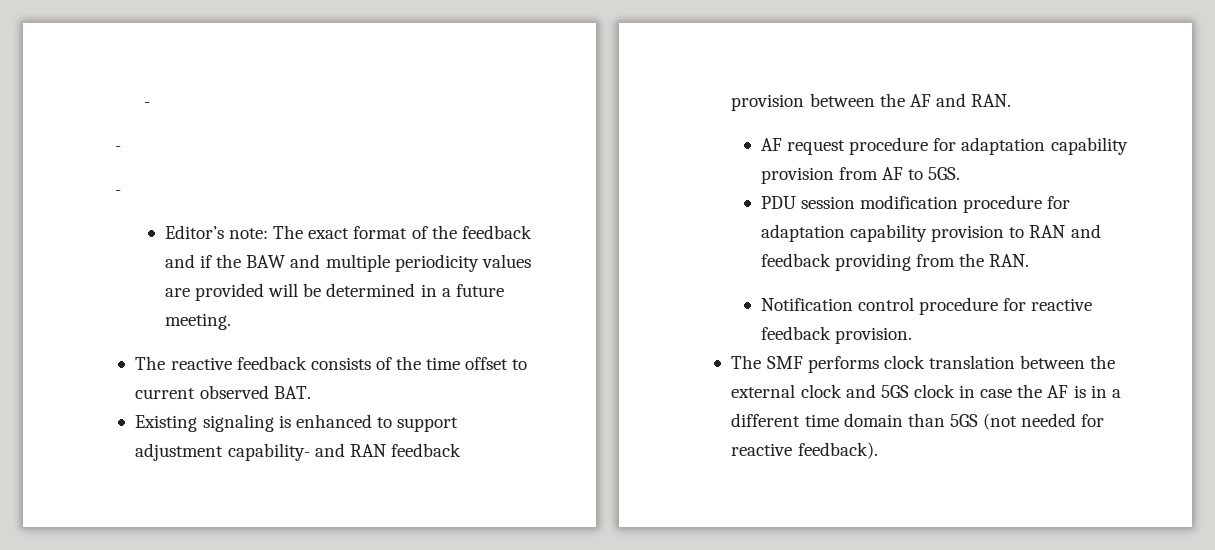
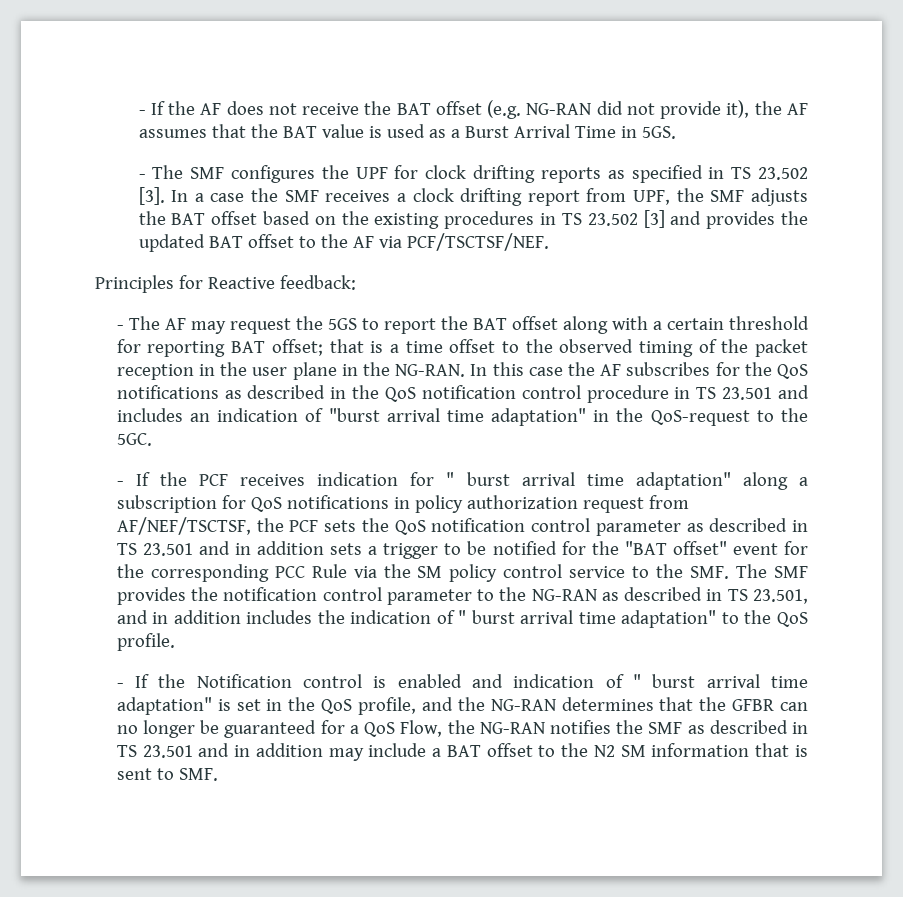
[143,102,150,107] [114,146,121,151] [114,190,121,195] [164,225,532,239] [164,254,531,272] [164,283,504,301] [164,313,231,330] [135,356,528,370] [135,385,311,399] [135,414,459,432] [135,443,461,461] [731,93,1012,111] [760,137,1128,155] [760,167,961,184] [760,195,1071,213] [760,224,1101,242] [760,253,1030,271] [760,297,1093,315] [760,326,913,344] [731,355,1116,373] [731,384,1121,398] [731,413,1105,430] [731,442,878,459] - // - // - // Editor’s note: The exact format of the feedback and if the BAW and multiple periodicity values are provided will be determined in a future meeting. // The reactive feedback consists of the time offset to current observed BAT. // Existing signaling is enhanced to support adjustment capability- and RAN feedback provision between the AF and RAN. // AF request procedure for adaptation capability provision from AF to 5GS. // PDU session modification procedure for adaptation capability provision to RAN and feedback providing from the RAN. // Notification control procedure for reactive feedback provision. // The SMF performs clock translation between the external clock and 5GS clock in case the AF is in a different time domain than 5GS (not needed for reactive feedback). -> [138,100,809,119] [138,124,676,139] [138,165,808,183] [138,187,808,206] [138,210,808,229] [138,233,549,252] [95,275,356,293] [116,316,810,334] [116,339,808,357] [116,362,809,380] [116,385,809,403] [116,408,808,426] [116,433,152,446] [116,472,808,490] [116,495,689,513] [116,517,809,536] [116,541,809,559] [116,564,809,582] [116,587,808,605] [116,610,808,628] [116,633,175,651] [116,674,808,688] [116,697,809,715] [116,720,808,738] [116,743,809,761] [116,768,218,781] - If the AF does not receive the BAT offset (e.g. NG-RAN did not provide it), the AF assumes that the BAT value is used as a Burst Arrival Time in 5GS. // - The SMF configures the UPF for clock drifting reports as specified in TS 23.502 [3]. In a case the SMF receives a clock drifting report from UPF, the SMF adjusts the BAT offset based on the existing procedures in TS 23.502 [3] and provides the updated BAT offset to the AF via PCF/TSCTSF/NEF. // Principles for Reactive feedback: // - The AF may request the 5GS to report the BAT offset along with a certain threshold for reporting BAT offset; that is a time offset to the observed timing of the packet reception in the user plane in the NG-RAN. In this case the AF subscribes for the QoS notifications as described in the QoS notification control procedure in TS 23.501 and includes an indication of "burst arrival time adaptation" in the QoS-request to the 5GC. // - If the PCF receives indication for " burst arrival time adaptation" along a subscription for QoS notifications in policy authorization request from AF/NEF/TSCTSF, the PCF sets the QoS notification control parameter as described in TS 23.501 and in addition sets a trigger to be notified for the "BAT offset" event for the corresponding PCC Rule via the SM policy control service to the SMF. The SMF provides the notification control parameter to the NG-RAN as described in TS 23.501, and in addition includes the indication of " burst arrival time adaptation" to the QoS profile. // - If the Notification control is enabled and indication of " burst arrival time adaptation" is set in the QoS profile, and the NG-RAN determines that the GFBR can no longer be guaranteed for a QoS Flow, the NG-RAN notifies the SMF as described in TS 23.501 and in addition may include a BAT offset to the N2 SM information that is sent to SMF.

